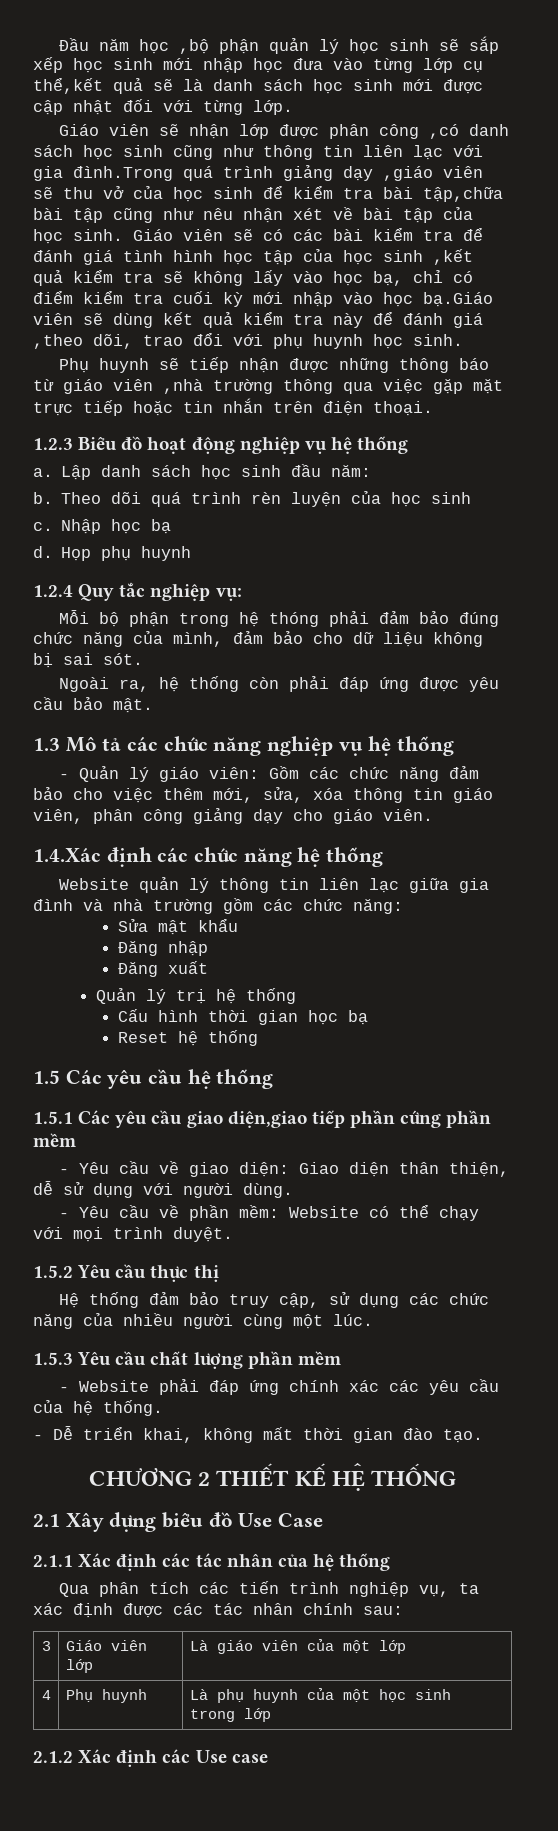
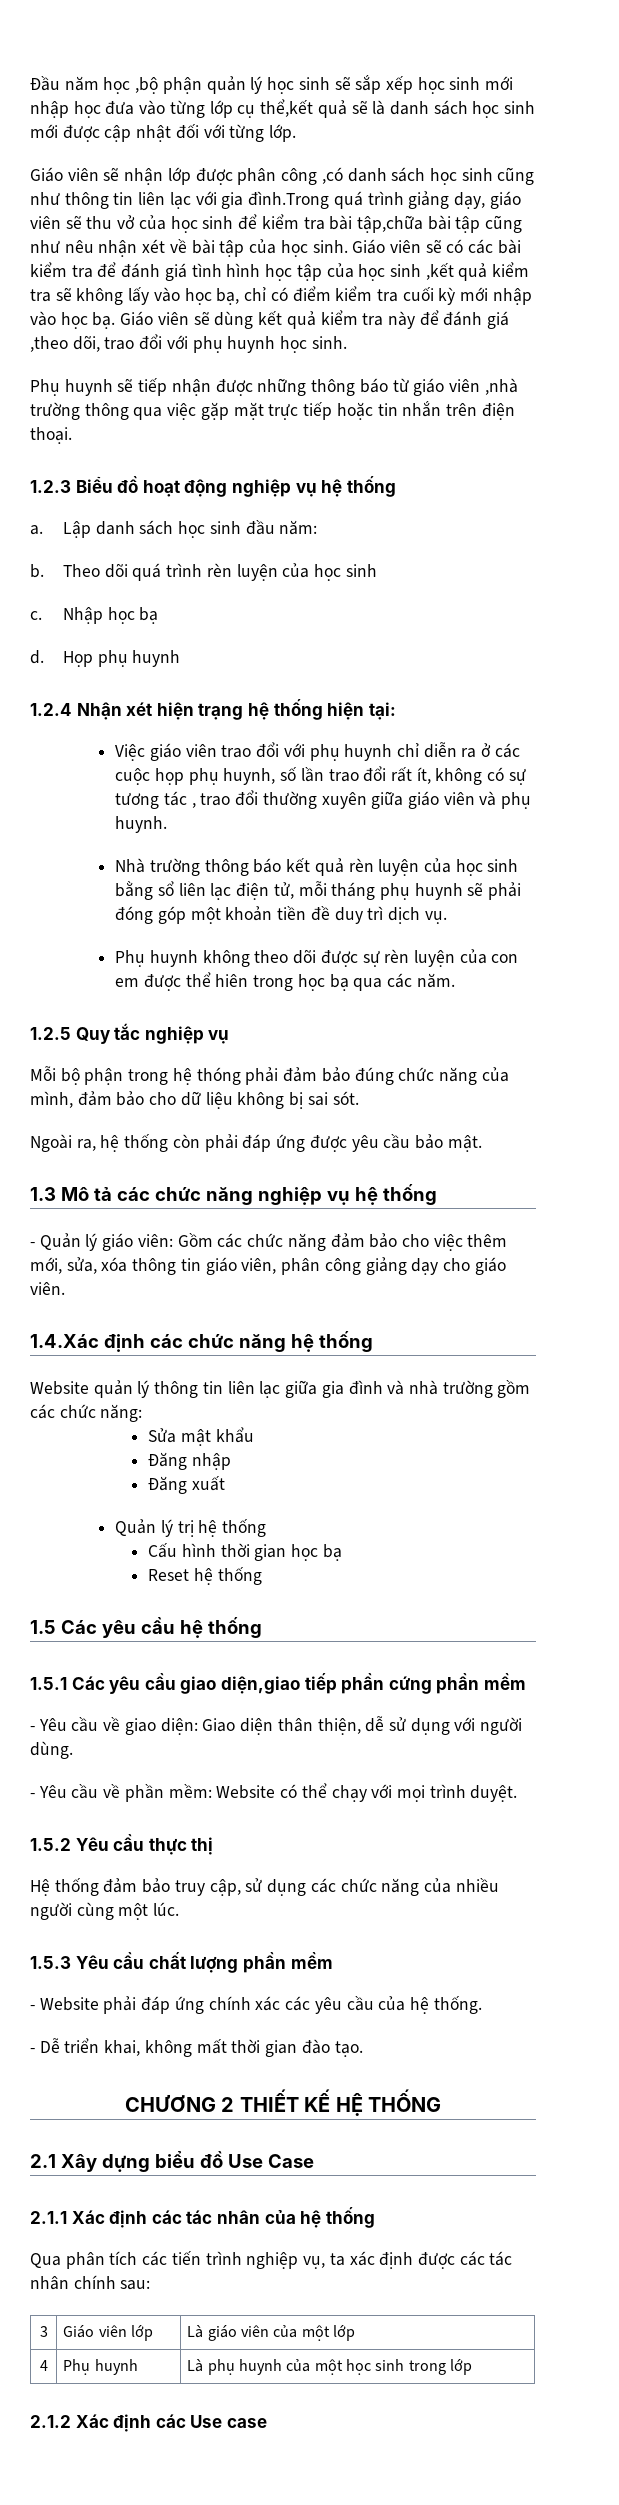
[343,166,433,181] dạy ,giáo -> [453,191,521,209] dạy, giáo
[423,292,493,307] bạ.Giáo -> [92,311,154,329] bạ. Giáo
(73, 591) none -> [76,699,396,720] [115,742,520,761] [115,766,526,785] [115,790,532,809] [115,816,168,833] [115,858,519,876] [115,881,522,900] [115,906,447,924] [115,949,519,967] [115,972,455,991] [30,1027,71,1040] Nhận xét hiện trạng hệ thống hiện tại: // Việc giáo viên trao đổi với phụ huynh chỉ diễn ra ở các cuộc họp phụ huynh, số lần trao đổi rất ít, không có sự tương tác , trao đổi thường xuyên giữa giáo viên và phụ huynh. // Nhà trường thông báo kết quả rèn luyện của học sinh bằng sổ liên lạc điện tử, mỗi tháng phụ huynh sẽ phải đóng góp một khoản tiền đề duy trì dịch vụ. // Phụ huynh không theo dõi được sự rèn luyện của con em được thể hiên trong học bạ qua các năm. // 1.2.5
[215,588,242,601] vụ: -> [208,1030,230,1044] vụ

